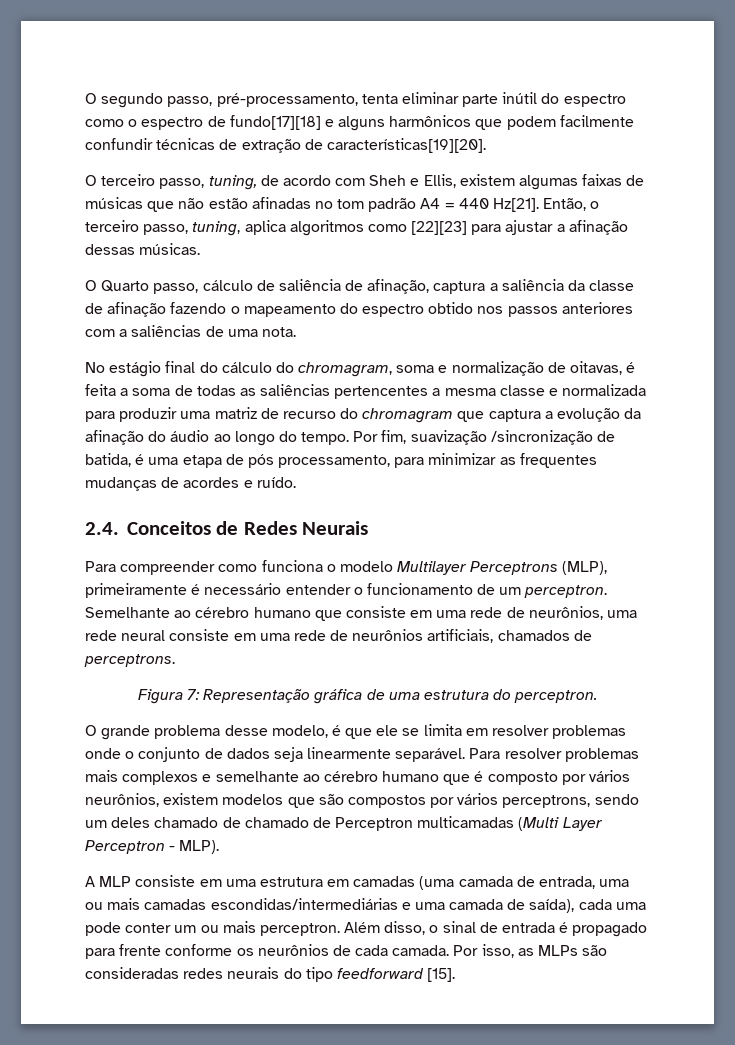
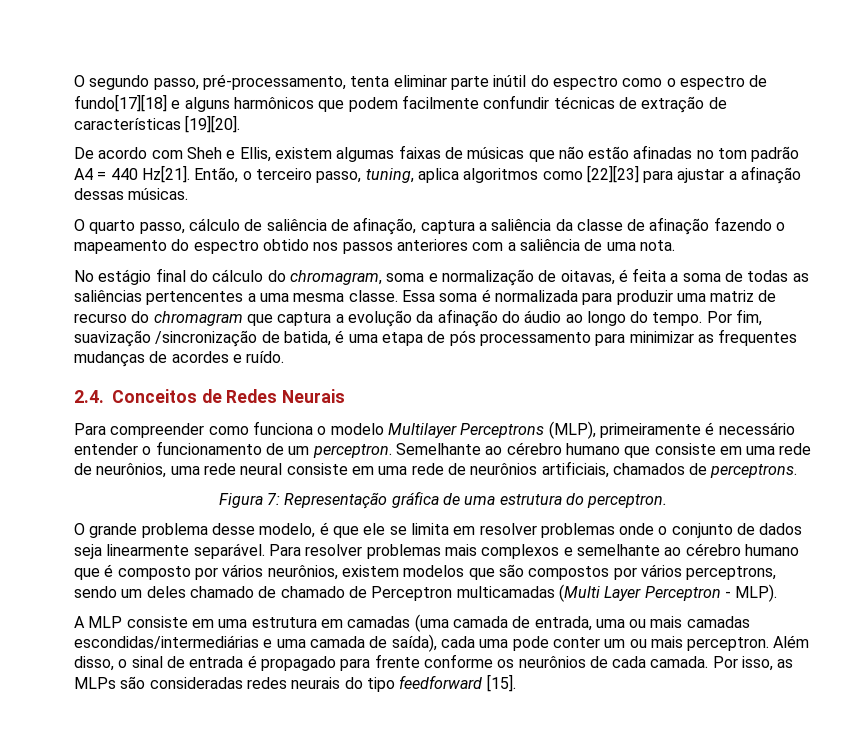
[326,138,486,153] [85,174,279,190] características[19][20]. // O terceiro passo, tuning, de -> [74,115,241,133] [74,147,94,159] características [19][20]. // De
[101,280,150,292] Quarto -> [89,220,136,234] quarto
[131,325,202,337] saliências -> [519,239,580,251] saliência
[444,385,559,396] mesma classe e -> [259,289,491,302] uma mesma classe. Essa soma é
[278,455,391,468] processamento, -> [479,332,591,346] processamento

